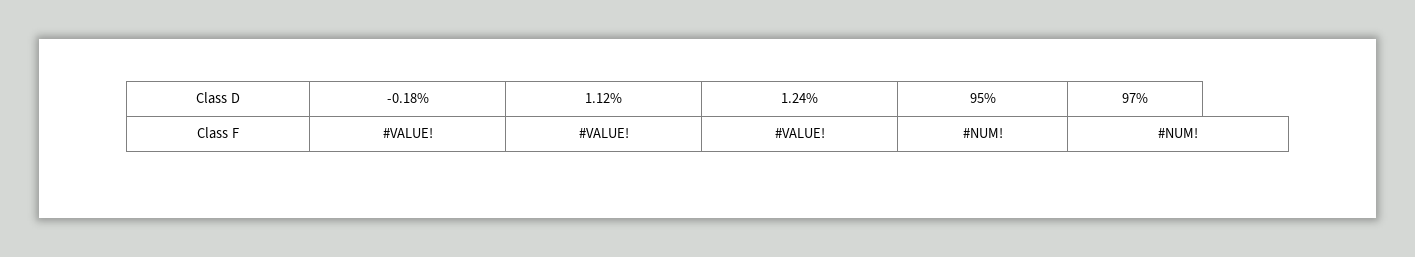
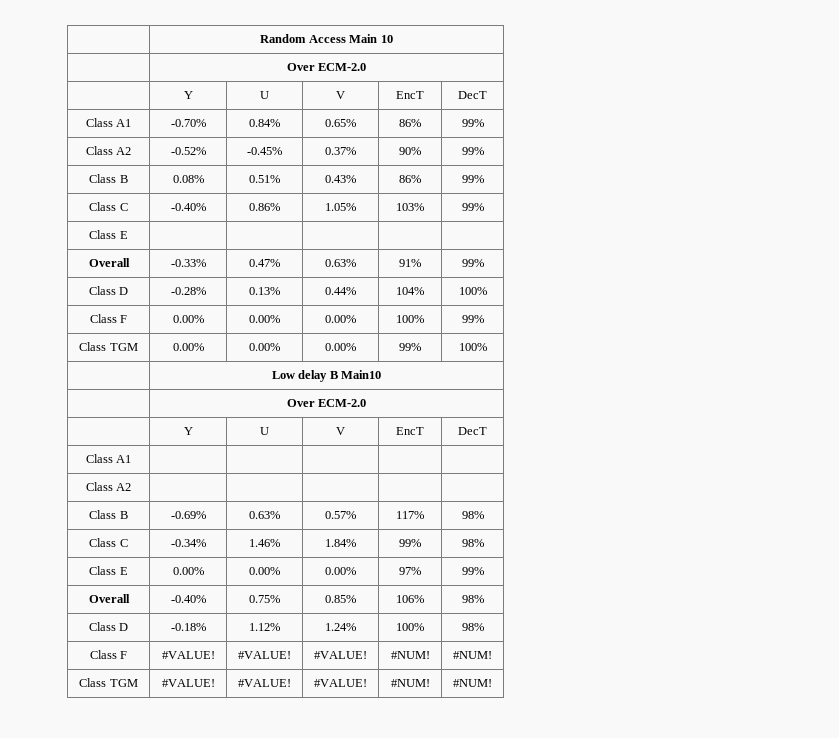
(196, 98) none -> [260,34,393,43] [286,63,367,71] [183,91,193,99] [260,91,269,99] [336,91,345,99] [396,91,424,99] [458,91,487,99] [85,118,132,127] [170,119,206,127] [249,119,280,127] [325,119,356,127] [399,119,421,127] [461,119,484,127] [85,146,132,155] [170,147,206,155] [247,147,282,155] [325,147,356,155] [399,147,421,155] [461,147,484,155] [89,174,128,183] [172,175,204,183] [249,175,280,183] [325,175,356,183] [399,175,421,183] [461,175,484,183] [89,202,128,211] [170,203,206,211] [249,203,280,211] [325,203,356,211] [396,203,424,211] [461,203,484,211] [89,230,128,239] [88,258,130,267] [170,259,206,267] [249,259,280,267] [325,259,356,267] [399,259,421,267] [461,259,484,267] [88,286,129,295] [170,287,206,295] [249,287,280,295] [325,287,356,295] [396,287,424,295] [458,287,487,295] [89,314,128,323] [172,315,204,323] [249,315,280,323] [325,315,356,323] [396,315,424,323] [461,315,484,323] [79,342,138,351] [172,343,204,351] [249,343,280,351] [325,343,356,351] [399,343,421,351] [458,343,487,351] [271,370,382,382] [286,399,367,407] [183,427,193,435] [260,427,269,435] [336,427,345,435] [396,427,424,435] [458,427,487,435] [85,454,132,463] [85,482,132,491] [89,510,128,519] [170,511,206,519] [249,511,280,519] [325,511,356,519] [396,511,424,519] [461,511,484,519] [89,538,128,547] [170,539,206,547] [249,539,280,547] [325,539,356,547] [399,539,421,547] [461,539,484,547] [89,566,128,575] [172,567,204,575] [249,567,280,575] [325,567,356,575] [399,567,421,575] [461,567,484,575] [88,594,130,603] [170,595,206,603] [249,595,280,603] [325,595,356,603] [396,595,424,603] [461,595,484,603] | Random Access Main 10 // | Over ECM-2.0 // | Y | U | V | EncT | DecT // Class A1 | -0.70% | 0.84% | 0.65% | 86% | 99% // Class A2 | -0.52% | -0.45% | 0.37% | 90% | 99% // Class B | 0.08% | 0.51% | 0.43% | 86% | 99% // Class C | -0.40% | 0.86% | 1.05% | 103% | 99% // Class E | | | | | // Overall | -0.33% | 0.47% | 0.63% | 91% | 99% // Class D | -0.28% | 0.13% | 0.44% | 104% | 100% // Class F | 0.00% | 0.00% | 0.00% | 100% | 99% // Class TGM | 0.00% | 0.00% | 0.00% | 99% | 100% // | Low delay B Main10 // | Over ECM-2.0 // | Y | U | V | EncT | DecT // Class A1 | | | | | // Class A2 | | | | | // Class B | -0.69% | 0.63% | 0.57% | 117% | 98% // Class C | -0.34% | 1.46% | 1.84% | 99% | 98% // Class E | 0.00% | 0.00% | 0.00% | 97% | 99% // Overall | -0.40% | 0.75% | 0.85% | 106% | 98% //
[969,93,996,103] [1122,93,1148,103] 95% | 97% -> [396,623,424,631] [461,623,484,631] 100% | 98%
(1198, 133) none -> [79,678,138,687] [161,679,215,687] [238,679,291,687] [314,679,367,687] [390,679,430,687] [453,679,492,687] // Class TGM | #VALUE! | #VALUE! | #VALUE! | #NUM! | #NUM!

